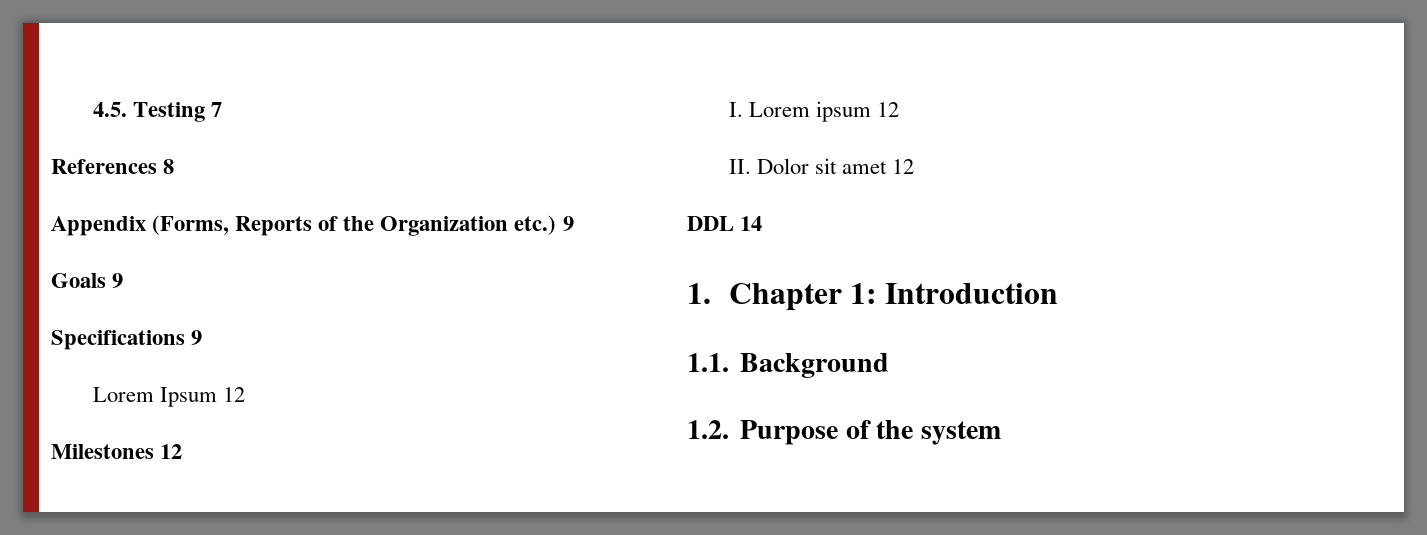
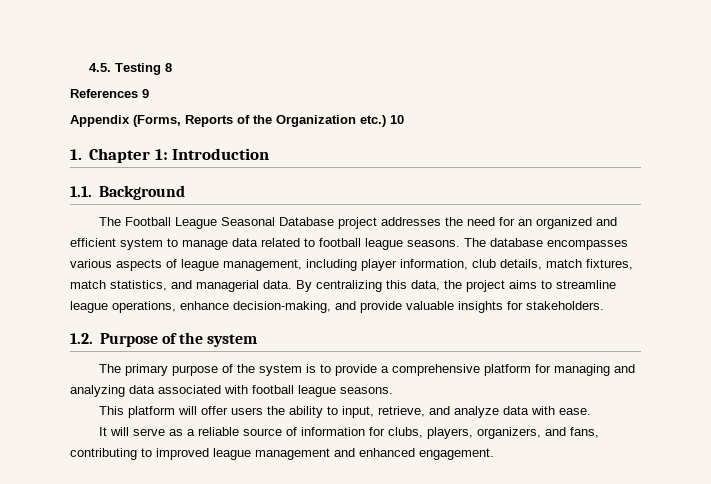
[211,102,223,117] 7 -> [165,63,173,72] 8
[163,159,175,174] 8 -> [142,89,149,98] 9
[562,216,574,231] [51,273,124,288] [51,330,203,350] [92,387,246,407] [51,444,183,459] [728,101,900,122] [728,158,915,174] [687,216,763,231] 9 // Goals 9 // Specifications 9 // Lorem Ipsum 12 // Milestones 12 // I. Lorem ipsum 12 // II. Dolor sit amet 12 // DDL 14 -> [390,115,404,124] 10
(890, 365) none -> [99,217,618,229] [70,238,628,250] [70,259,633,271] [70,280,616,292] [70,301,604,313] // The Football League Seasonal Database project addresses the need for an organized and efficient system to manage data related to football league seasons. The database encompasses various aspects of league management, including player information, club details, match fixtures, match statistics, and managerial data. By centralizing this data, the project aims to streamline league operations, enhance decision-making, and provide valuable insights for stakeholders.
(1001, 433) none -> [99,364,636,376] [70,385,393,397] [99,406,592,418] [99,427,600,439] [70,448,494,460] // The primary purpose of the system is to provide a comprehensive platform for managing and analyzing data associated with football league seasons. // This platform will offer users the ability to input, retrieve, and analyze data with ease. // It will serve as a reliable source of information for clubs, players, organizers, and fans, contributing to improved league management and enhanced engagement.

